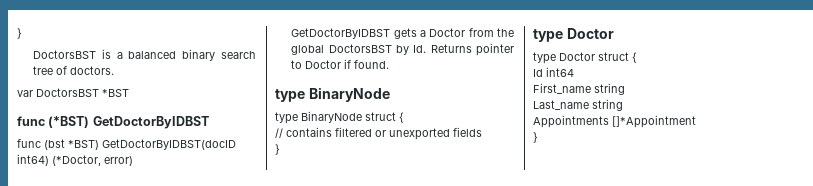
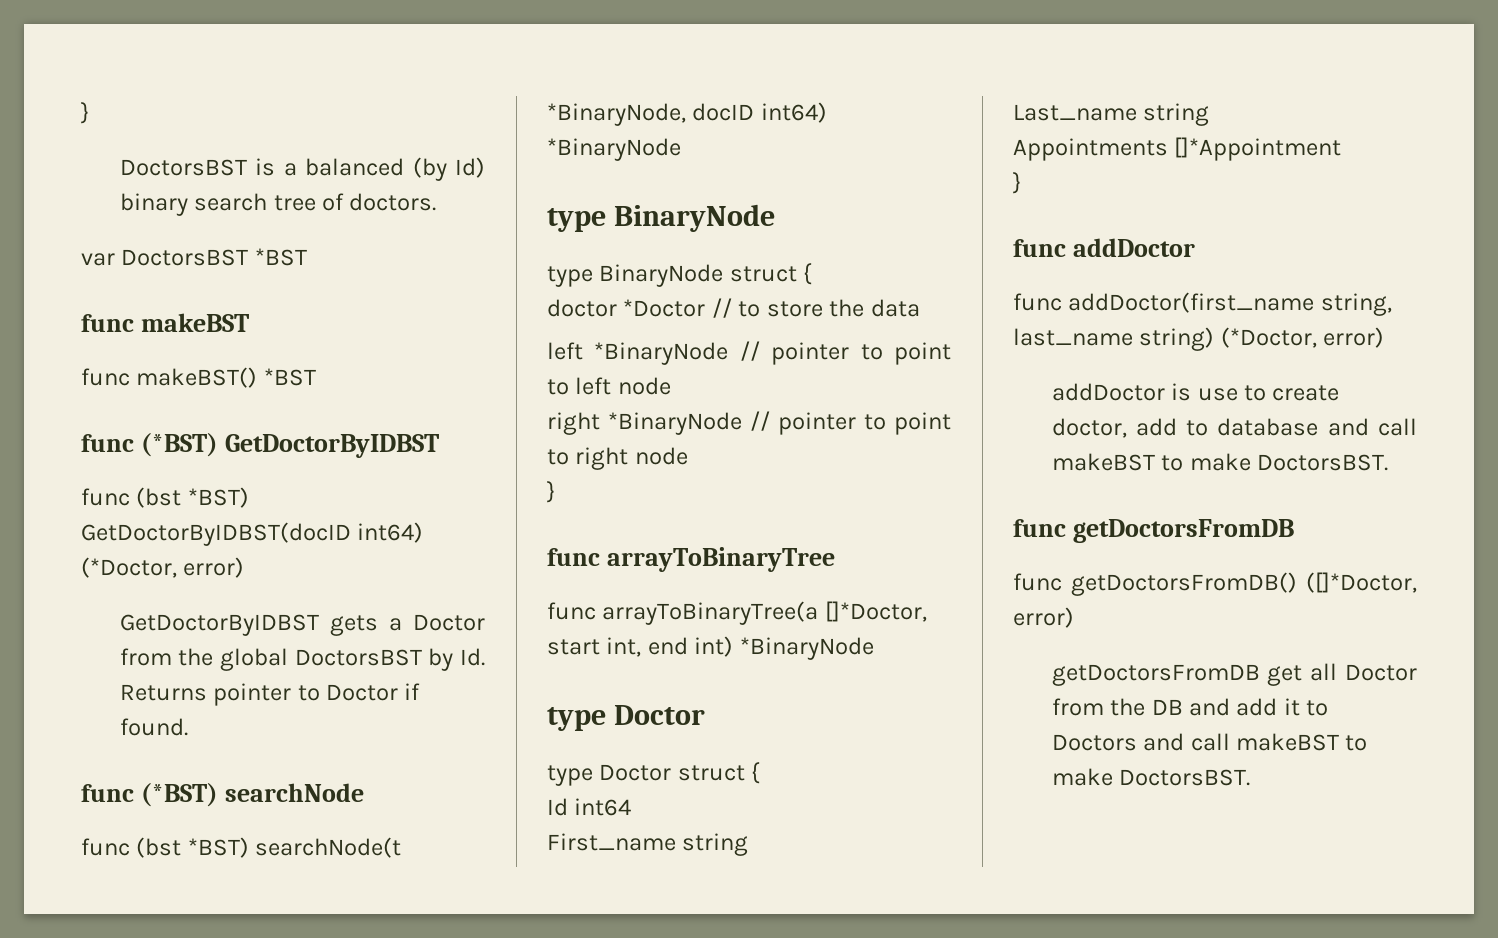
(177, 55) none -> [412,157,485,181] (by Id)
(129, 93) none -> [81,313,250,332] [81,367,316,388] // func makeBST // func makeBST() *BST
(390, 64) none -> [81,783,365,807] [81,837,402,858] [547,102,827,126] [547,138,681,161] // func (*BST) searchNode // func (bst *BST) searchNode(t *BinaryNode, docID int64) *BinaryNode
[275,127,482,140] [275,144,280,155] // contains filtered or unexported fields // } -> [547,298,920,318] [547,341,951,365] [547,377,671,395] [547,411,951,435] [547,447,688,470] [547,481,555,503] [547,547,836,572] [547,601,927,625] [547,636,874,660] doctor *Doctor // to store the data // left *BinaryNode // pointer to point to left node // right *BinaryNode // pointer to point to right node // } // func arrayToBinaryTree // func arrayToBinaryTree(a []*Doctor, start int, end int) *BinaryNode
(538, 137) none -> [1013,238,1196,257] [1013,292,1392,316] [1013,327,1385,351] [1051,383,1340,401] [1051,418,1417,438] [1051,453,1388,471] [1013,519,1295,543] [1013,572,1417,596] [1013,607,1074,628] [1051,663,1417,686] [1051,698,1329,716] [1051,733,1368,751] [1051,768,1251,786] // func addDoctor // func addDoctor(first_name string, last_name string) (*Doctor, error) // addDoctor is use to create doctor, add to database and call makeBST to make DoctorsBST. // func getDoctorsFromDB // func getDoctorsFromDB() ([]*Doctor, error) // getDoctorsFromDB get all Doctor from the DB and add it to Doctors and call makeBST to make DoctorsBST.

